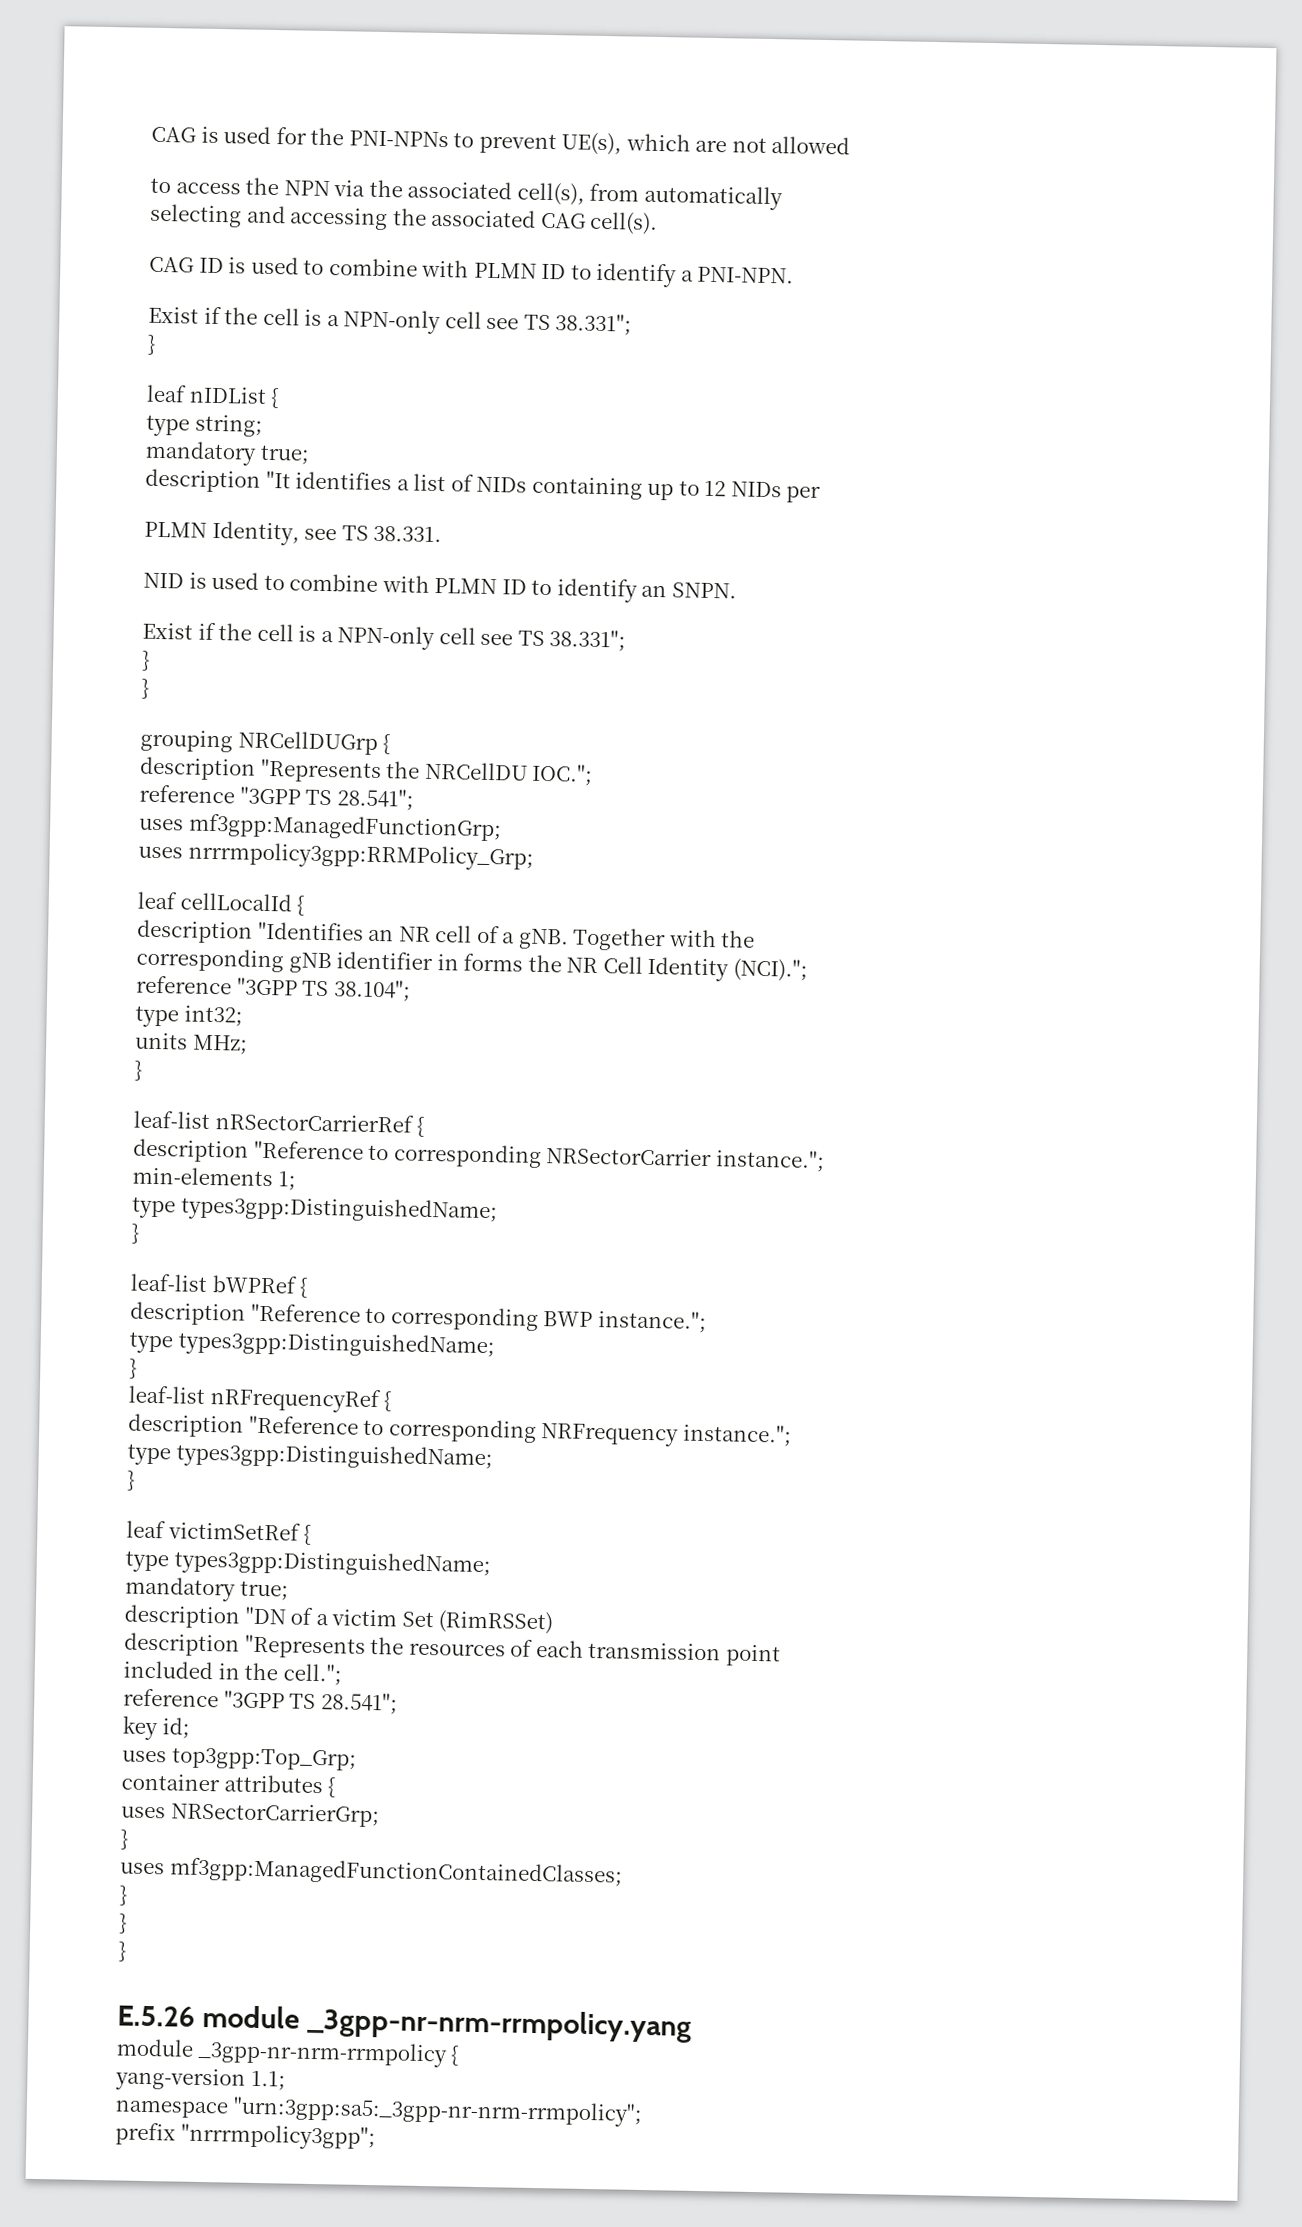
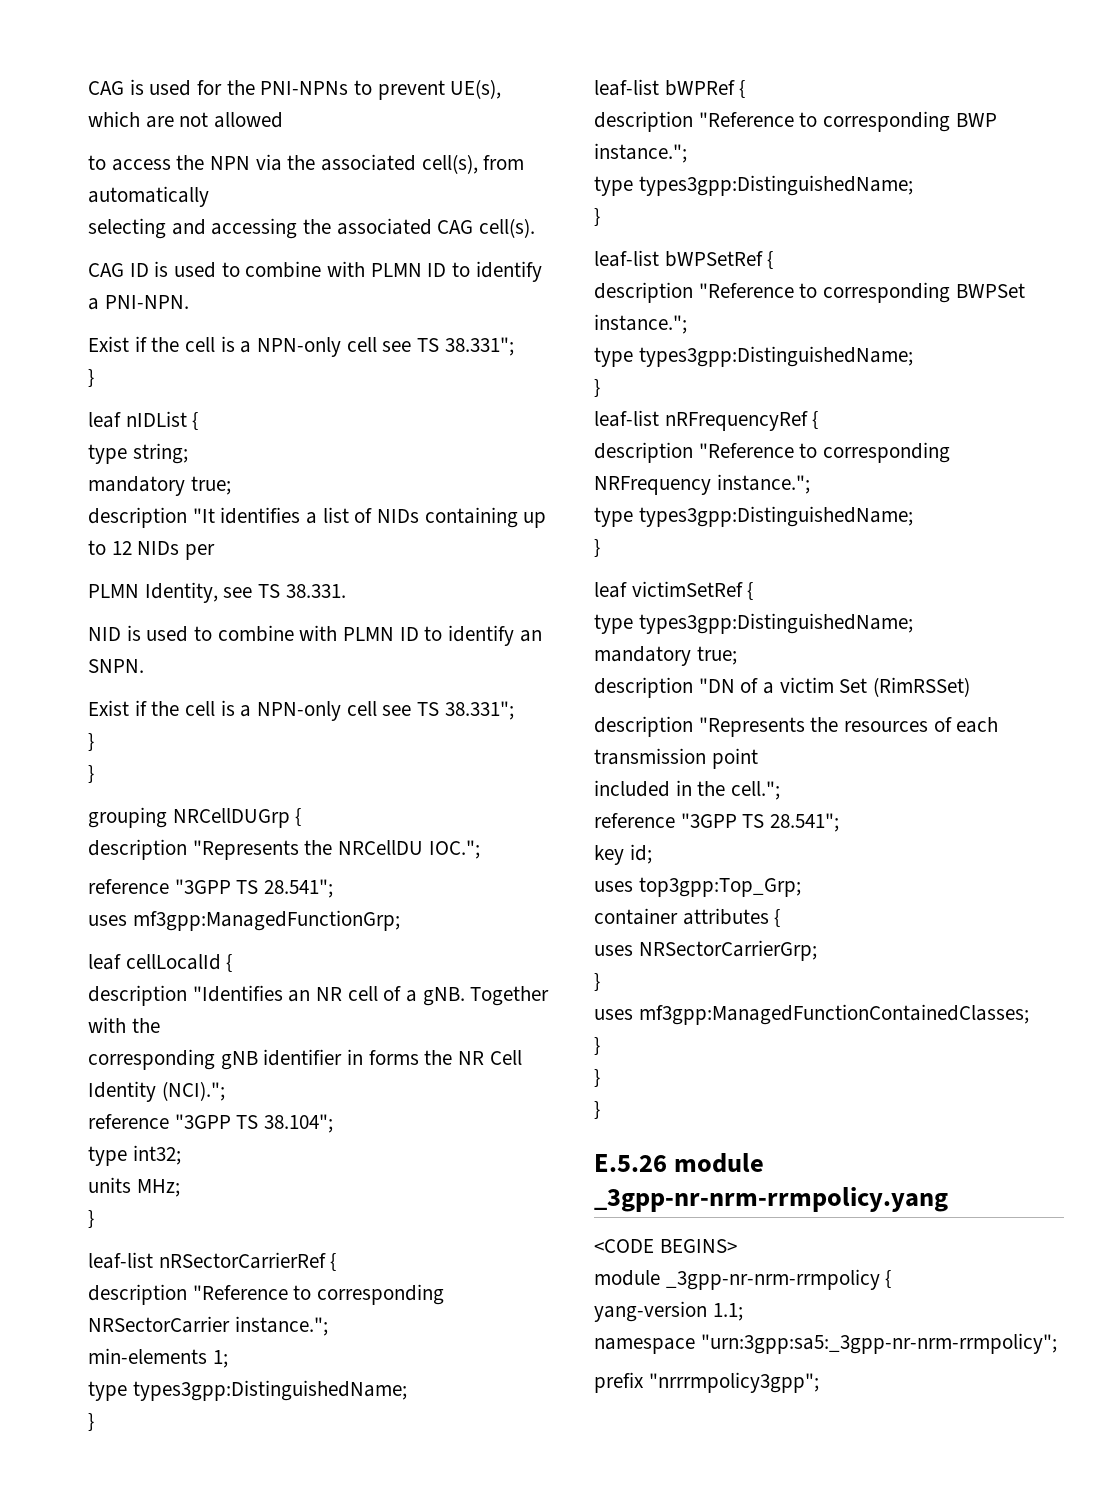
[138,841,534,871] // uses nrrrmpolicy3gpp:RRMPolicy_Grp; -> (400, 920) none
(138, 1368) none -> [594,250,774,269] [594,282,1025,303] [594,314,687,334] [594,346,913,367] [594,379,600,397] // leaf-list bWPSetRef { // description "Reference to corresponding BWPSet instance."; // type types3gpp:DistinguishedName; // }
(692, 2024) none -> [594,1239,737,1253] // <CODE BEGINS>

